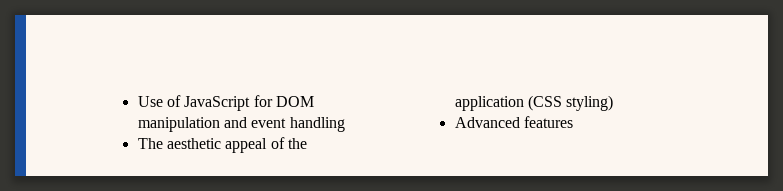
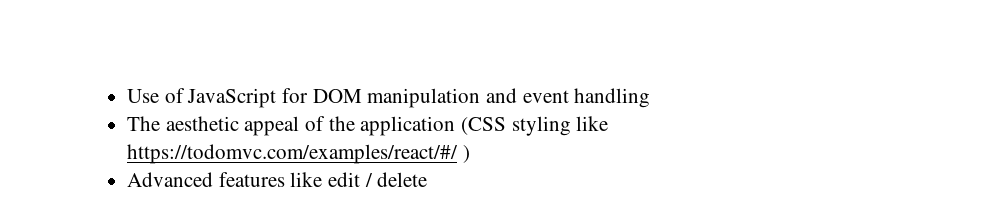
[566,95,614,111] [454,116,574,128] styling) // Advanced features -> [511,116,609,136] [127,144,470,164] [127,172,428,187] styling like https://todomvc.com/examples/react/#/ ) // Advanced features like edit / delete

